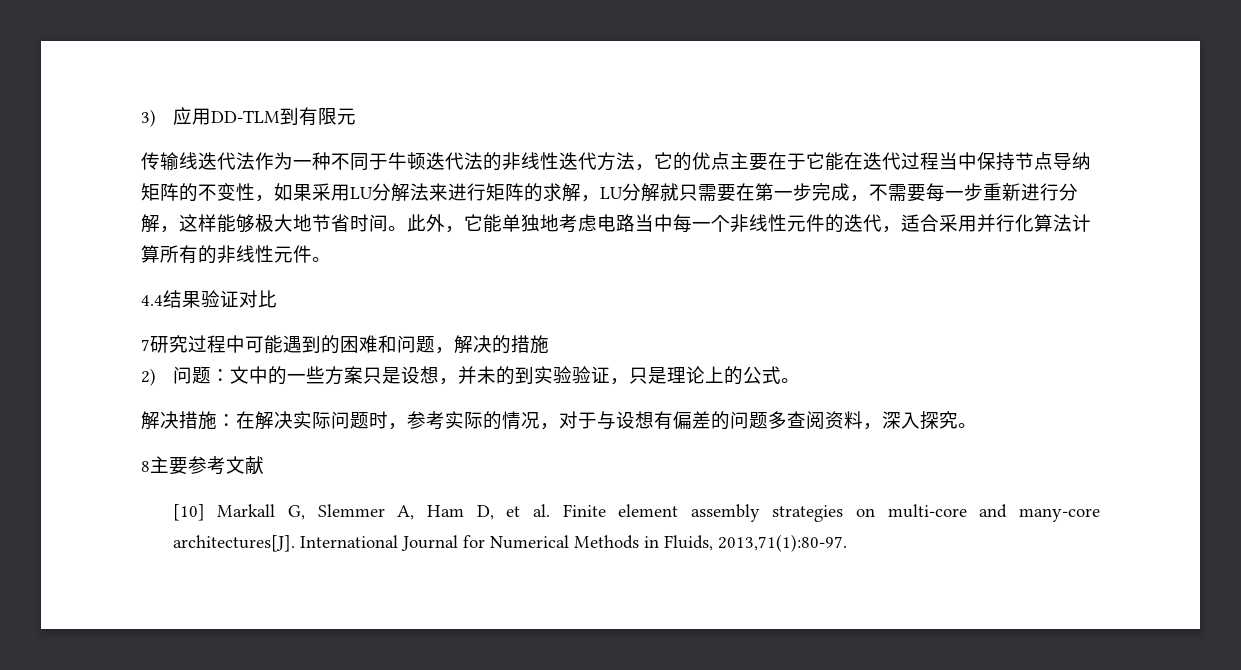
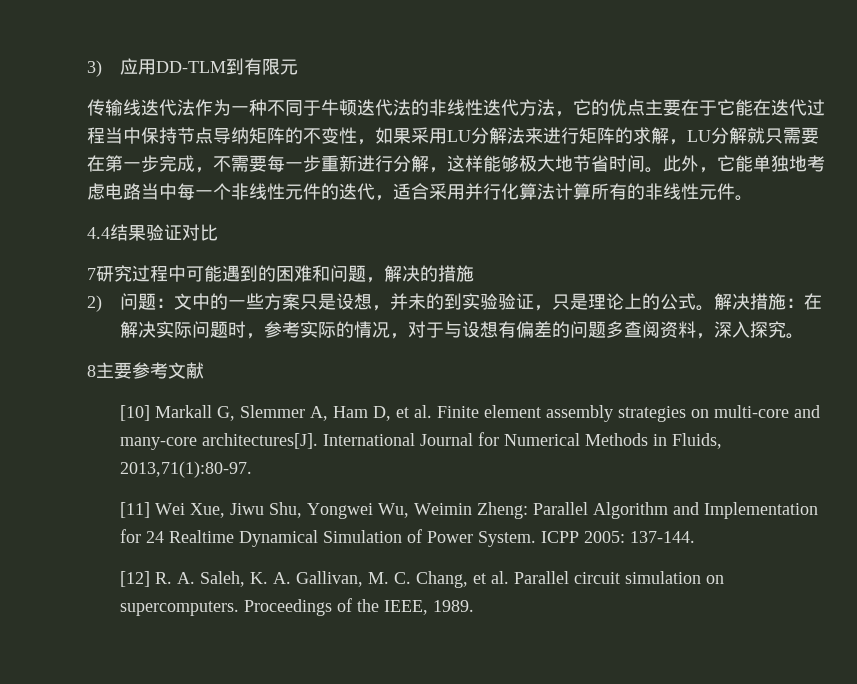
(800, 380) // -> (714, 308) none
(847, 543) none -> [119,502,818,519] [119,529,695,547] [119,571,724,588] [119,598,474,616] // [11] Wei Xue, Jiwu Shu, Yongwei Wu, Weimin Zheng: Parallel Algorithm and Implementation for 24 Realtime Dynamical Simulation of Power System. ICPP 2005: 137-144. // [12] R. A. Saleh, K. A. Gallivan, M. C. Chang, et al. Parallel circuit simulation on supercomputers. Proceedings of the IEEE, 1989.

